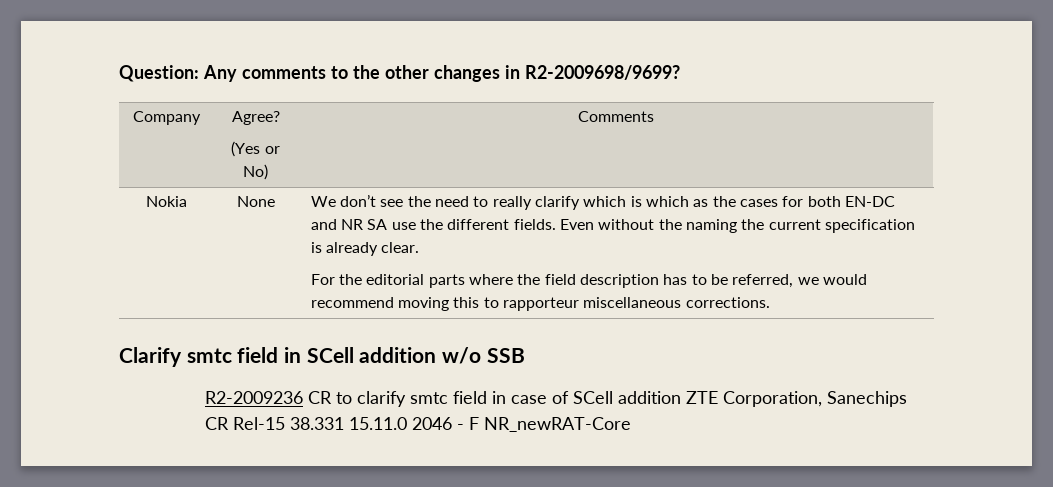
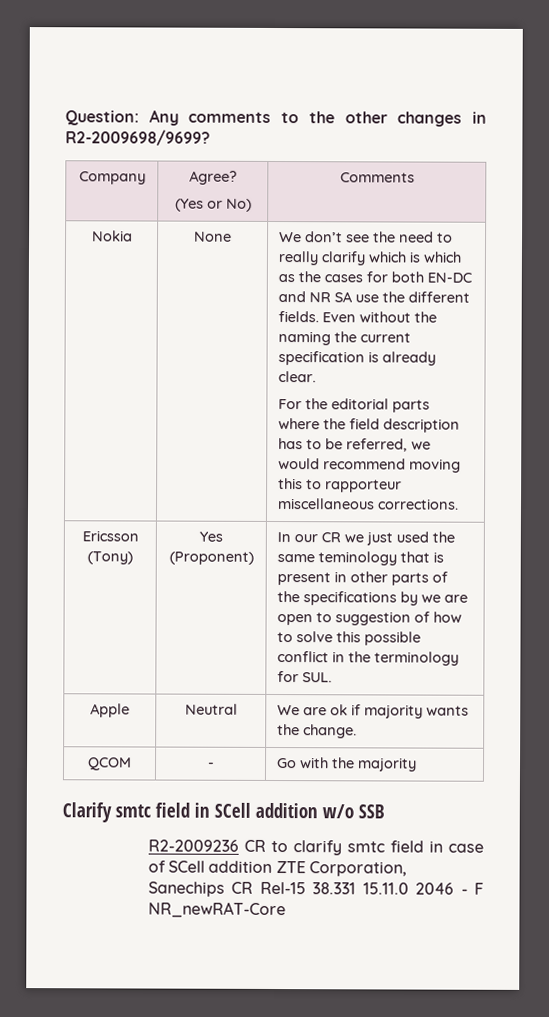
(770, 302) none -> [81,530,139,542] [87,551,133,565] [199,531,223,542] [168,551,254,565] [277,531,456,546] [277,551,445,566] [277,571,449,586] [277,591,469,606] [277,611,463,626] [277,631,422,646] [277,651,460,666] [277,671,333,683] [90,703,130,718] [184,703,238,715] [277,704,470,719] [277,724,358,739] [87,757,132,771] [207,761,215,768] [277,757,418,772] // Ericsson (Tony) | Yes (Proponent) | In our CR we just used the same teminology that is present in other parts of the specifications by we are open to suggestion of how to solve this possible conflict in the terminology for SUL. // Apple | Neutral | We are ok if majority wants the change. // QCOM | - | Go with the majority

